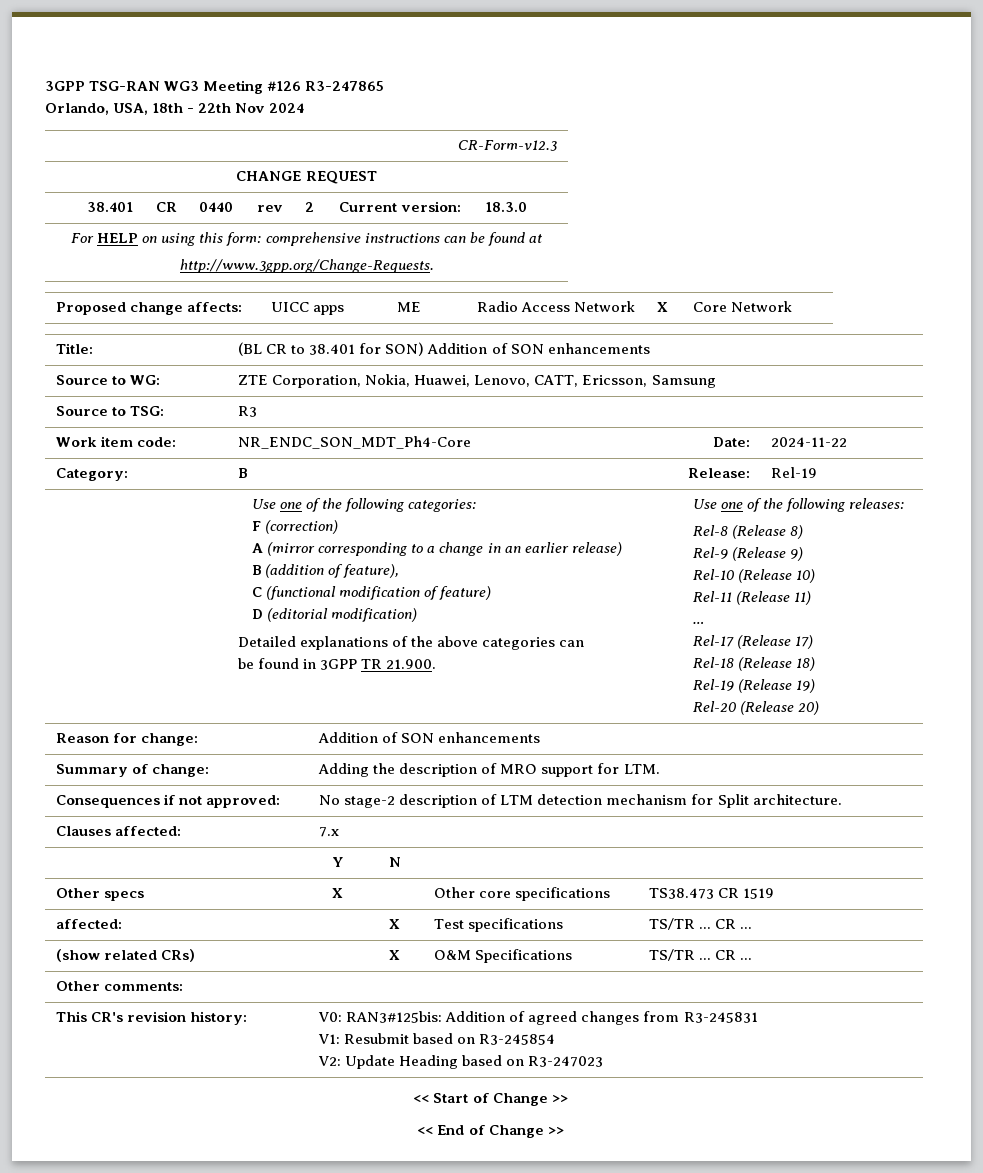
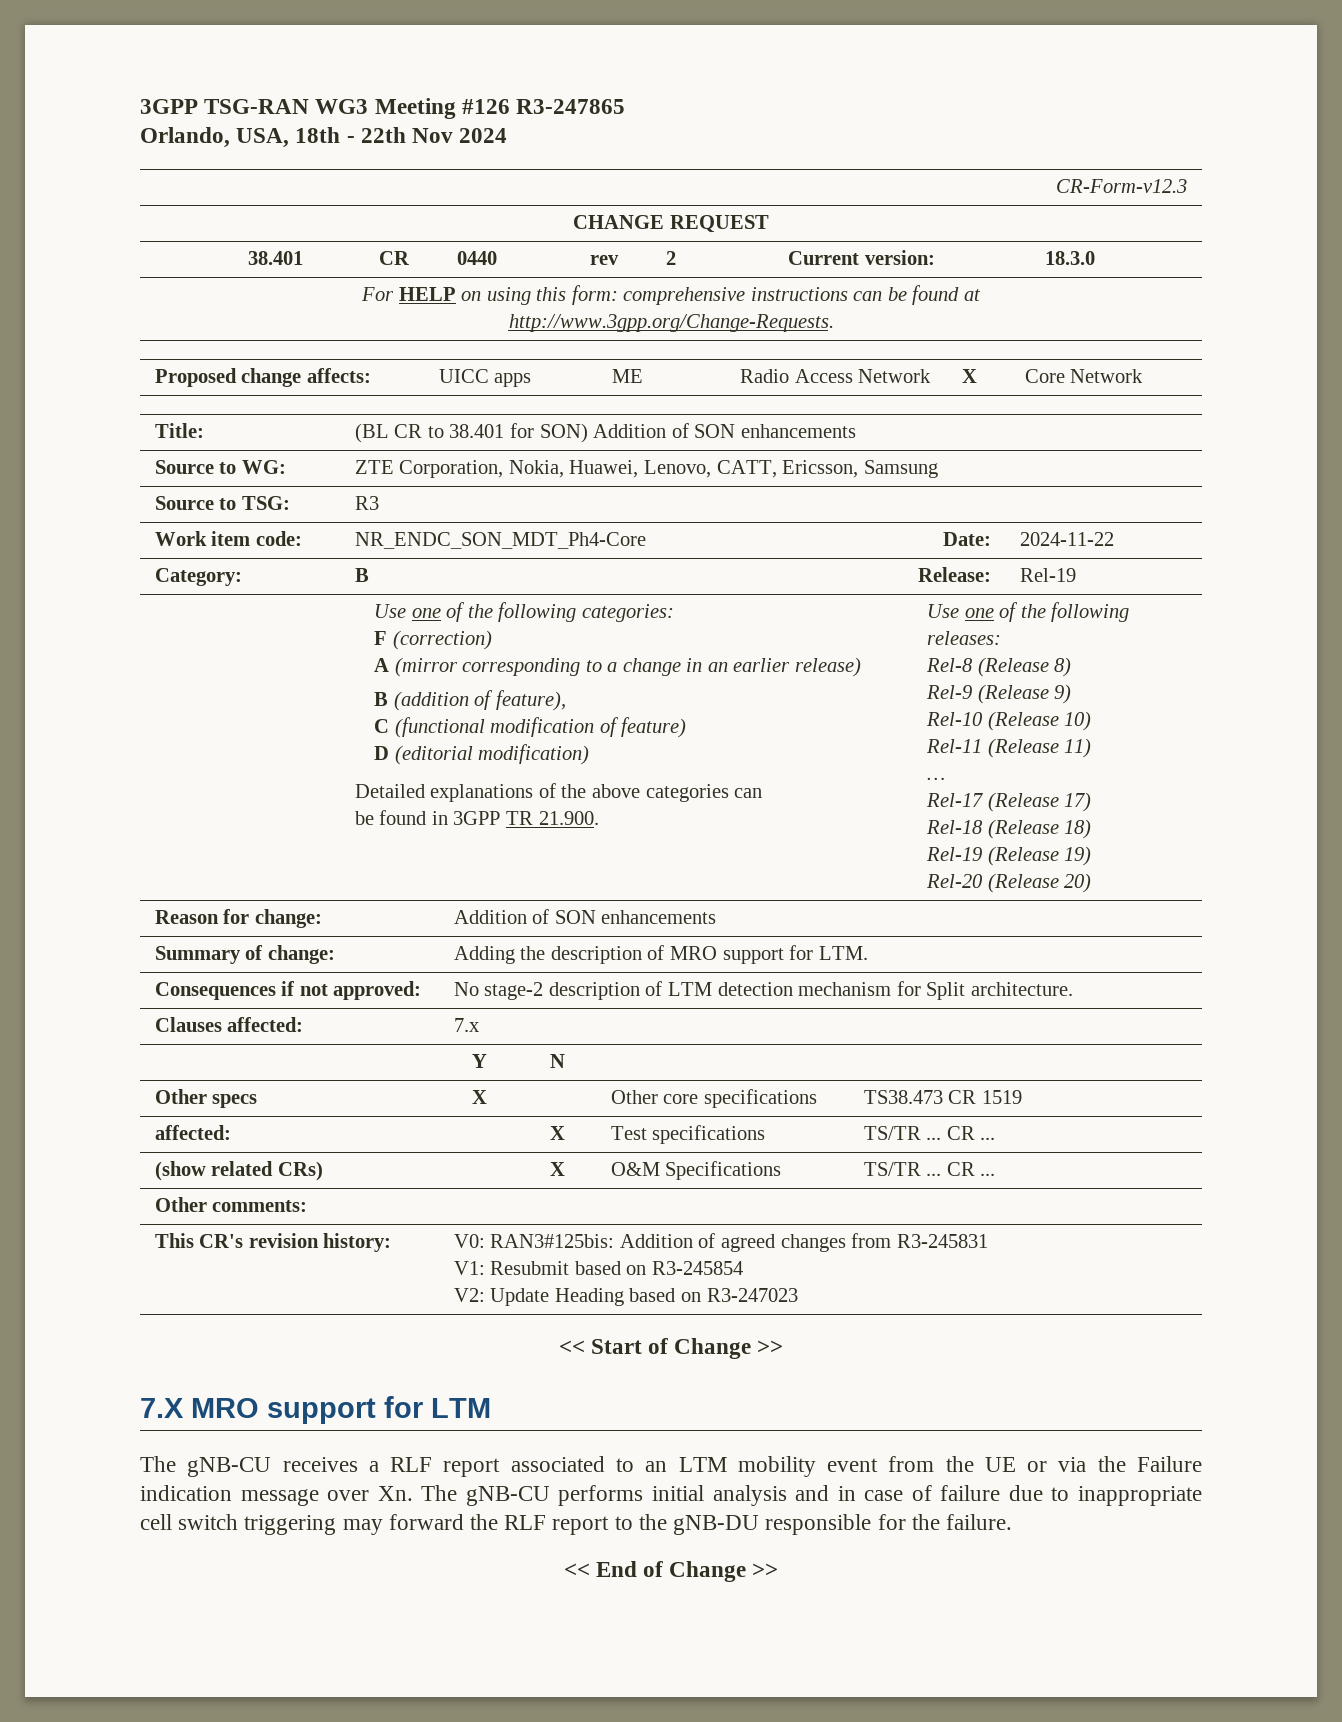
(568, 1099) none -> [140,1396,491,1424] [140,1456,1203,1477] [140,1485,1202,1506] [140,1514,1012,1535] // 7.X MRO support for LTM // The gNB-CU receives a RLF report associated to an LTM mobility event from the UE or via the Failure indication message over Xn. The gNB-CU performs initial analysis and in case of failure due to inappropriate cell switch triggering may forward the RLF report to the gNB-DU responsible for the failure.

